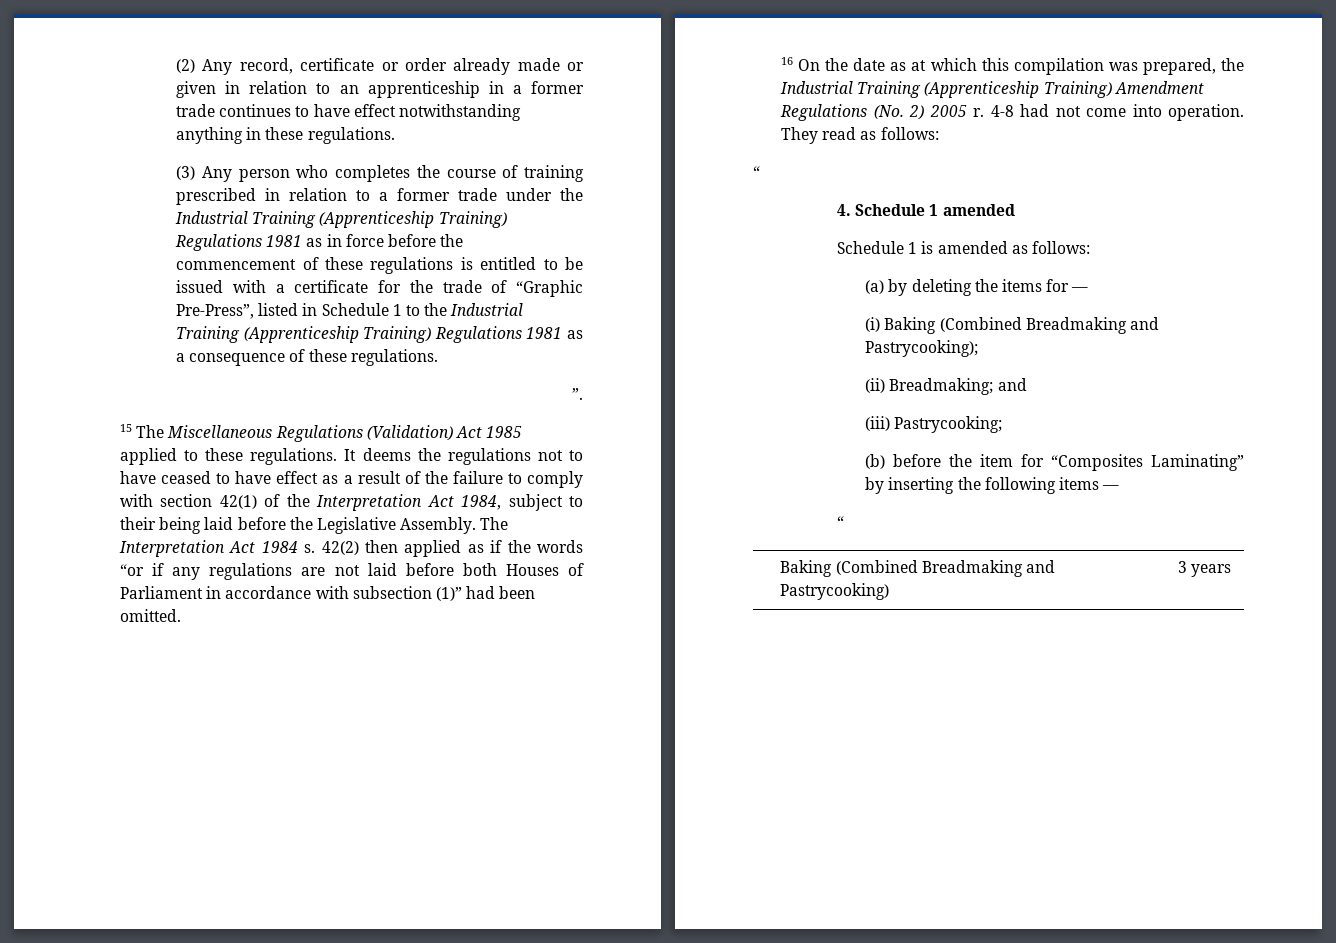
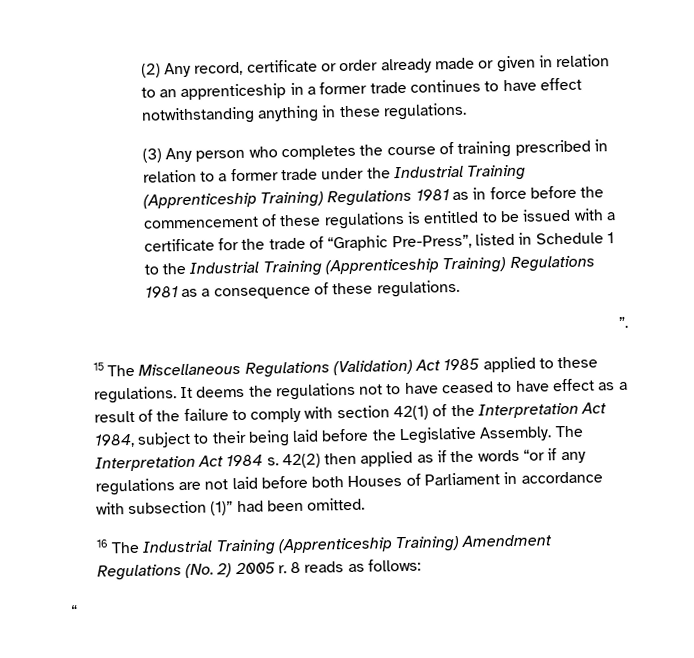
[798,58,1244,75] On the date as at which this compilation was prepared, the -> [110,541,140,554] The
[990,104,1244,121] [781,127,939,144] [753,166,760,178] [837,204,1015,216] [837,241,1091,254] [865,279,1089,296] [865,317,1159,334] [865,340,979,357] [865,378,1027,395] [865,416,1003,433] [865,454,1244,471] [865,477,1120,494] [837,516,845,528] [780,560,1056,577] [780,583,890,600] [1177,561,1231,577] 4-8 had not come into operation. They read as follows: // “ // 4. Schedule 1 amended // Schedule 1 is amended as follows: // (a) by deleting the items for — // (i) Baking (Combined Breadmaking and Pastrycooking); // (ii) Breadmaking; and // (iii) Pastrycooking; // (b) before the item for “Composites Laminating” by inserting the following items — // “ // Baking (Combined Breadmaking and Pastrycooking) | 3 years -> [290,558,422,574] [71,604,78,617] 8 reads as follows: // “

